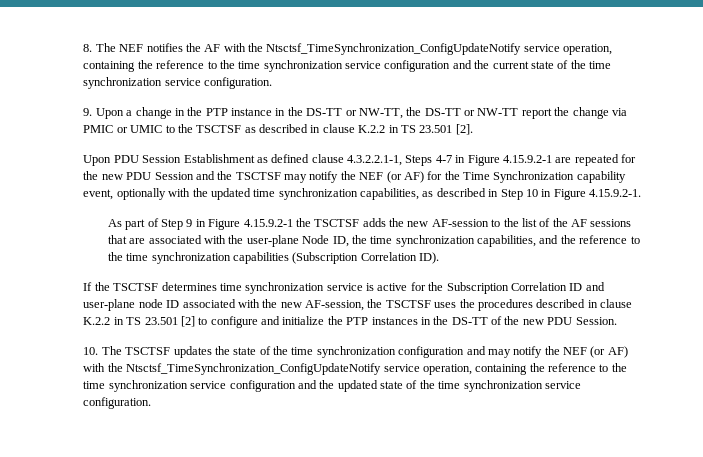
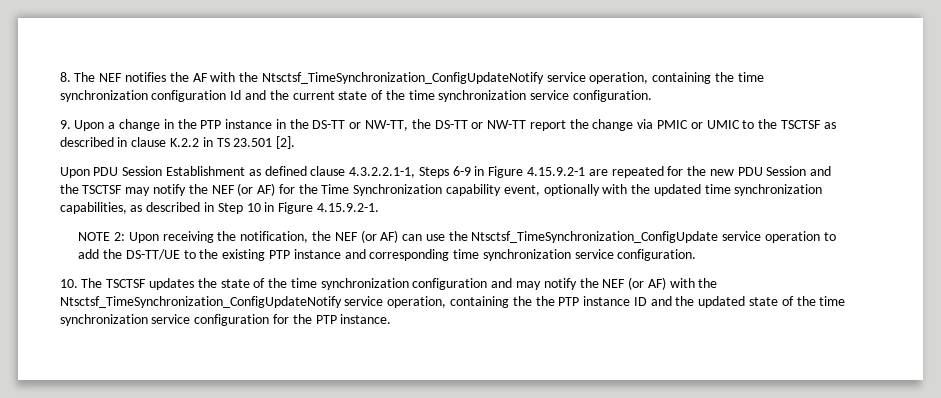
[156,60,451,72] reference to the time synchronization service configuration -> [737,72,764,82] [59,90,242,102] time synchronization configuration Id
[435,155,452,163] 4-7 -> [452,166,471,176] 6-9
[107,218,632,230] [107,235,640,247] [107,252,440,264] [83,282,605,294] [83,299,633,311] [83,316,617,328] As part of Step 9 in Figure 4.15.9.2-1 the TSCTSF adds the new AF-session to the list of the AF sessions that are associated with the user-plane Node ID, the time synchronization capabilities, and the reference to the time synchronization capabilities (Subscription Correlation ID). // If the TSCTSF determines time synchronization service is active for the Subscription Correlation ID and user-plane node ID associated with the new AF-session, the TSCTSF uses the procedures described in clause K.2.2 in TS 23.501 [2] to configure and initialize the PTP instances in the DS-TT of the new PDU Session. -> [78,230,836,243] [78,249,697,261] NOTE 2: Upon receiving the notification, the NEF (or AF) can use the Ntsctsf_TimeSynchronization_ConfigUpdate service operation to add the DS-TT/UE to the existing PTP instance and corresponding time synchronization service configuration.
[548,363,627,372] [83,380,296,392] reference to the time synchronization service configuration -> [535,296,647,306] the PTP instance ID
[83,397,152,409] configuration. -> [194,314,392,326] configuration for the PTP instance.

